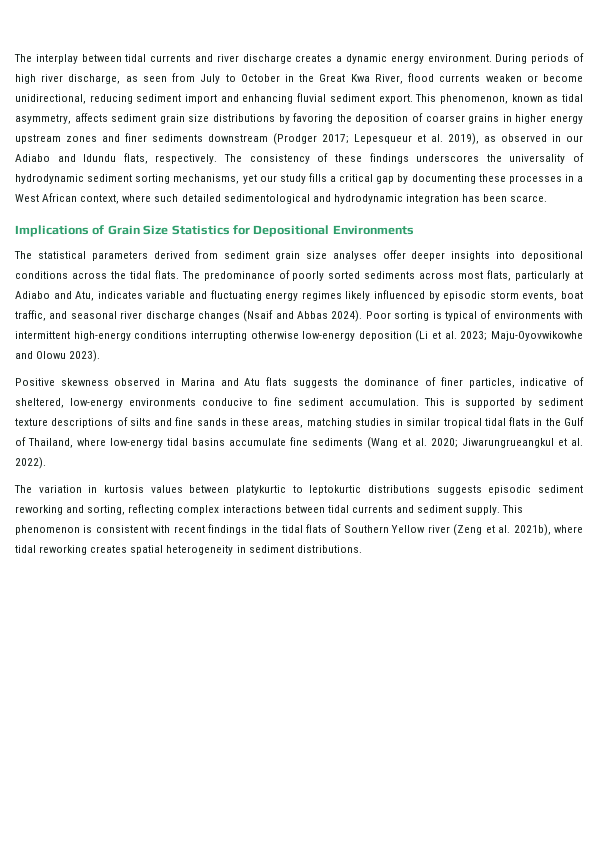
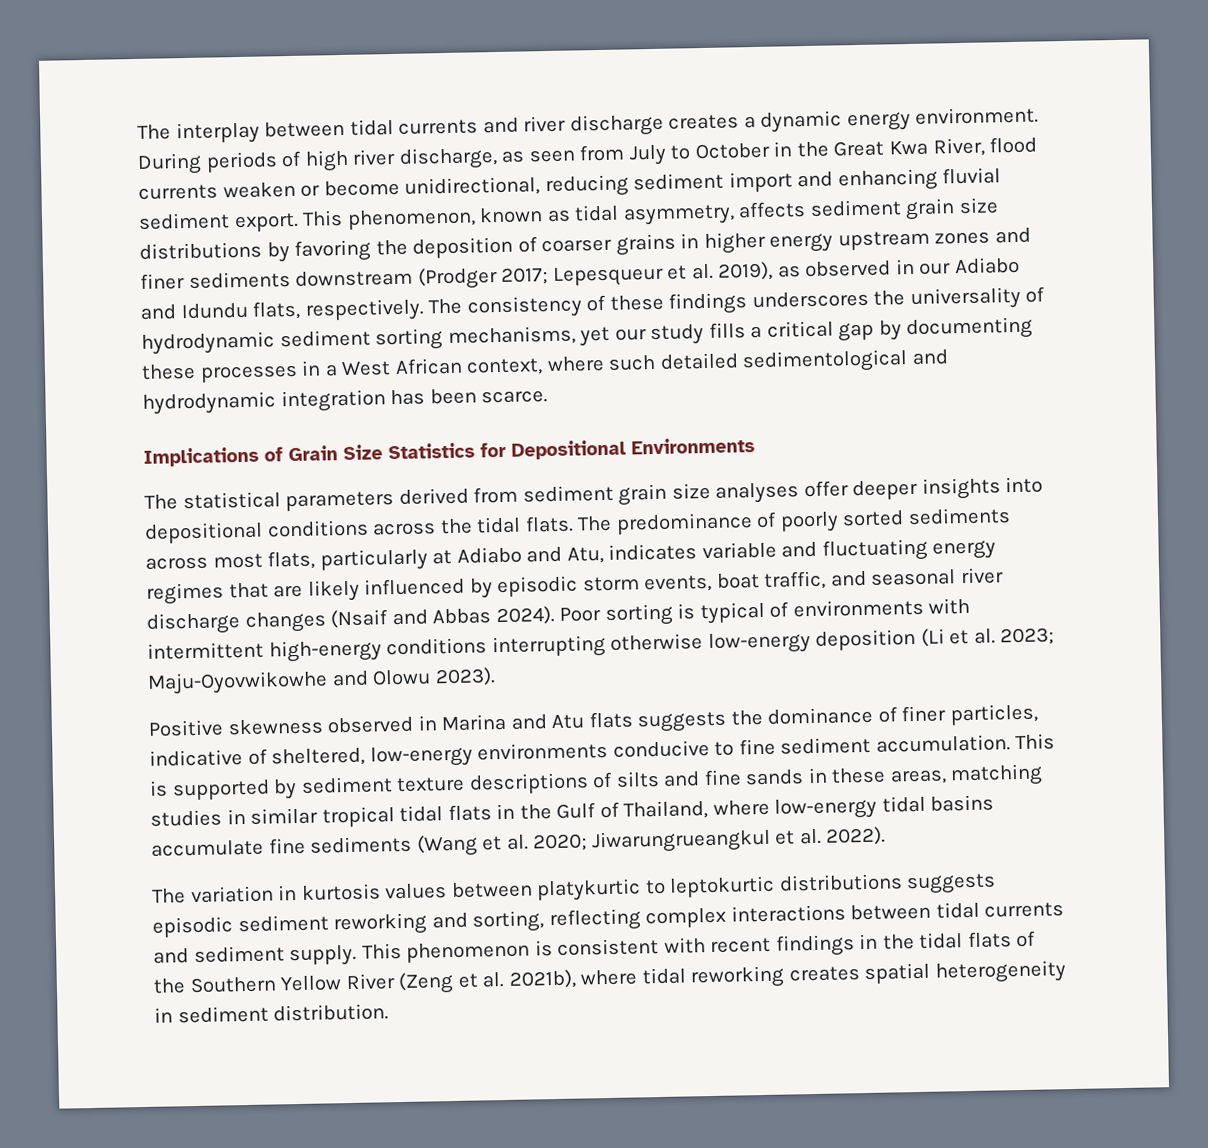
(342, 296) none -> [228,582,304,599] that are
(342, 528) none -> [153,978,186,994] the
[427,525,450,533] river -> [345,973,396,991] River
[296,545,362,553] distributions. -> [273,1003,390,1022] distribution.

